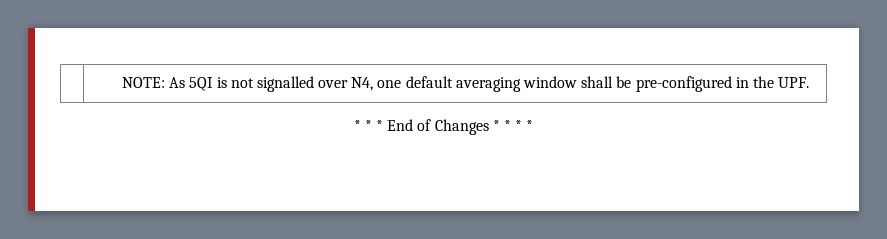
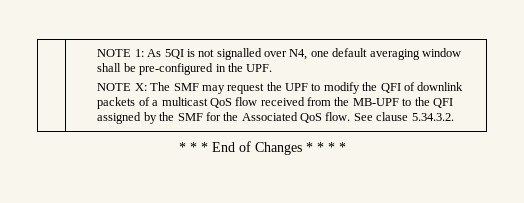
[121,77,165,88] | NOTE: -> [97,49,144,57] | NOTE 1:
(810, 82) none -> [97,82,464,94] [97,97,453,109] [97,112,454,124] // NOTE X: The SMF may request the UPF to modify the QFI of downlink packets of a multicast QoS flow received from the MB-UPF to the QFI assigned by the SMF for the Associated QoS flow. See clause 5.34.3.2.

